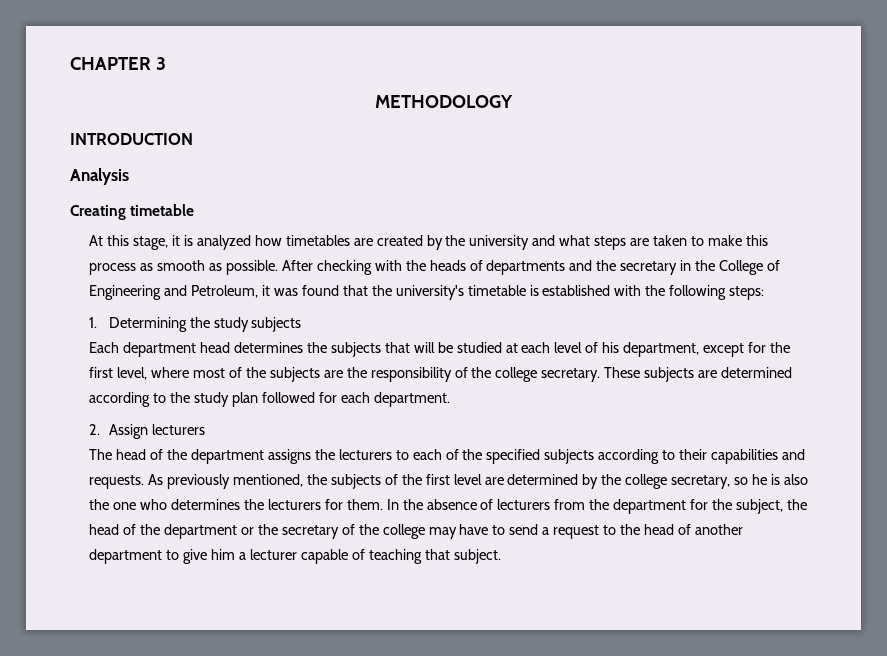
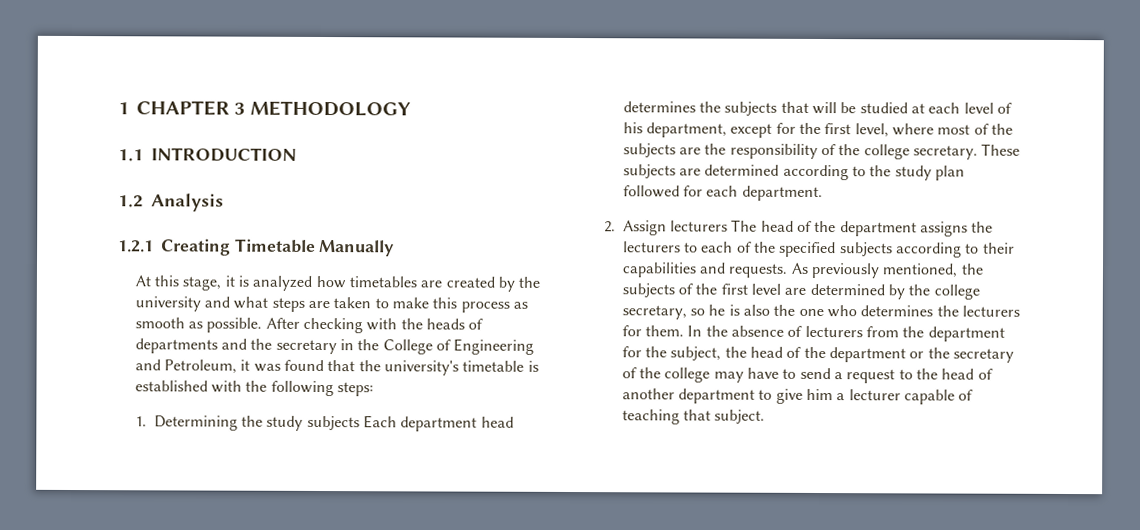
(70, 63) none -> [118,102,129,115] 1
(166, 63) // -> (246, 108) none
(513, 101) none -> [118,149,144,162] 1.1
(193, 139) none -> [118,195,144,208] 1.2
[70,204,195,220] Creating timetable -> [118,238,396,257] 1.2.1 Creating Timetable Manually
(302, 324) // -> (360, 423) none
(205, 429) // -> (729, 226) none

